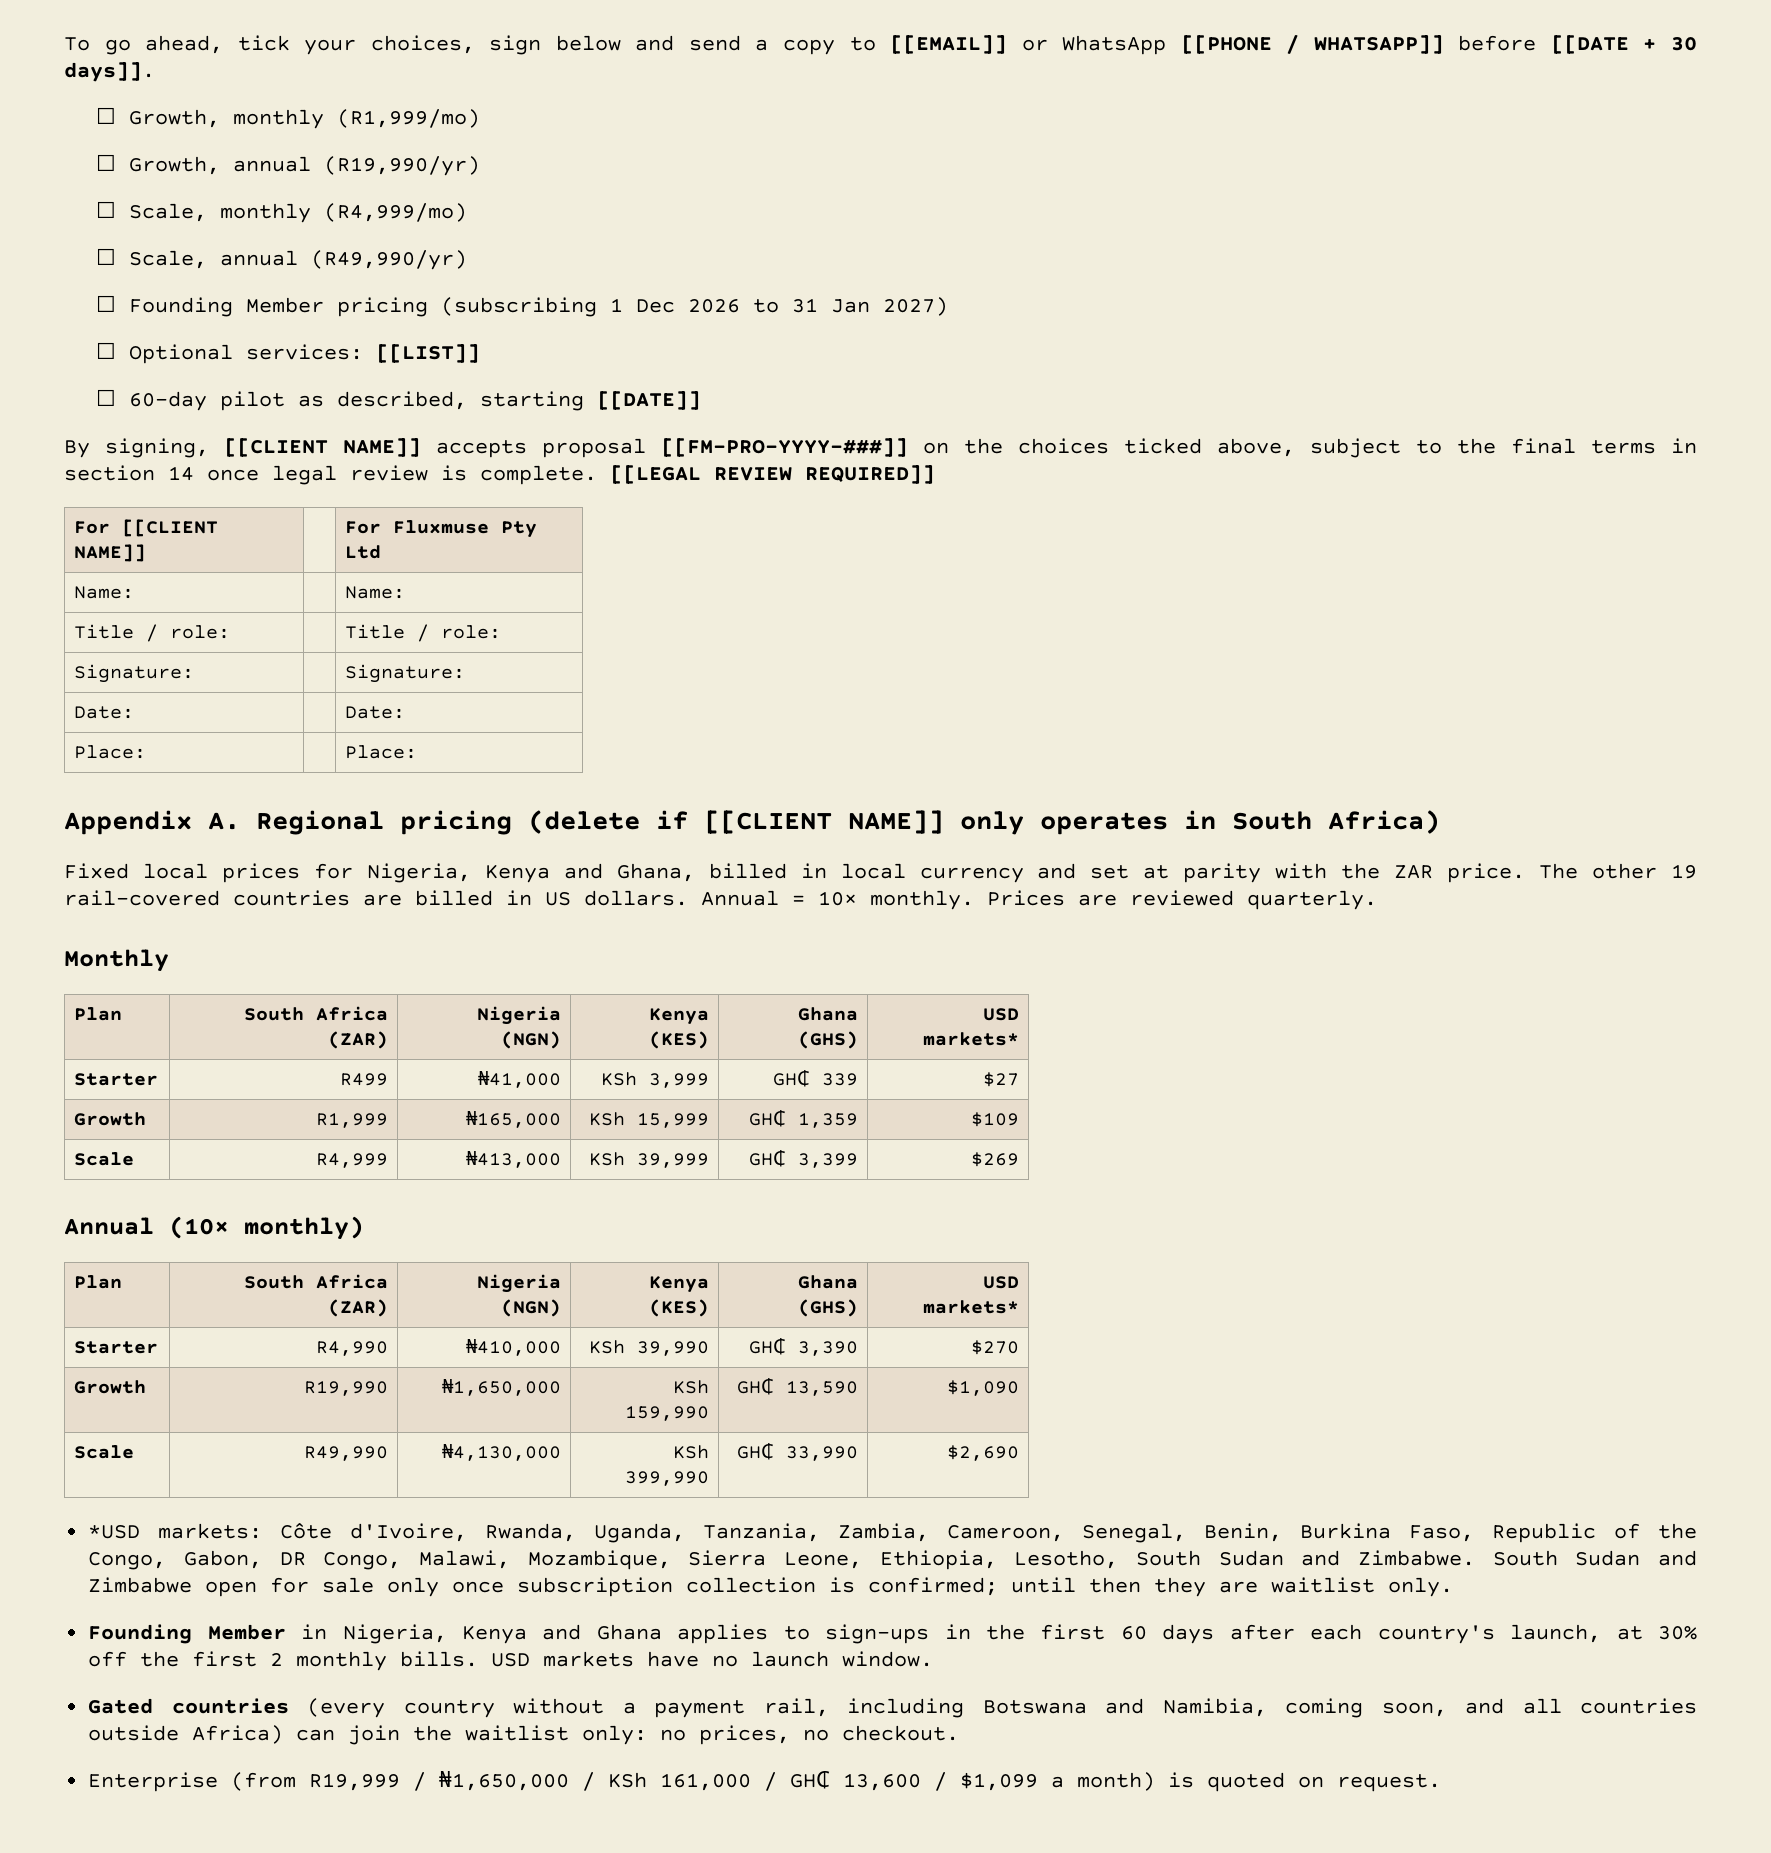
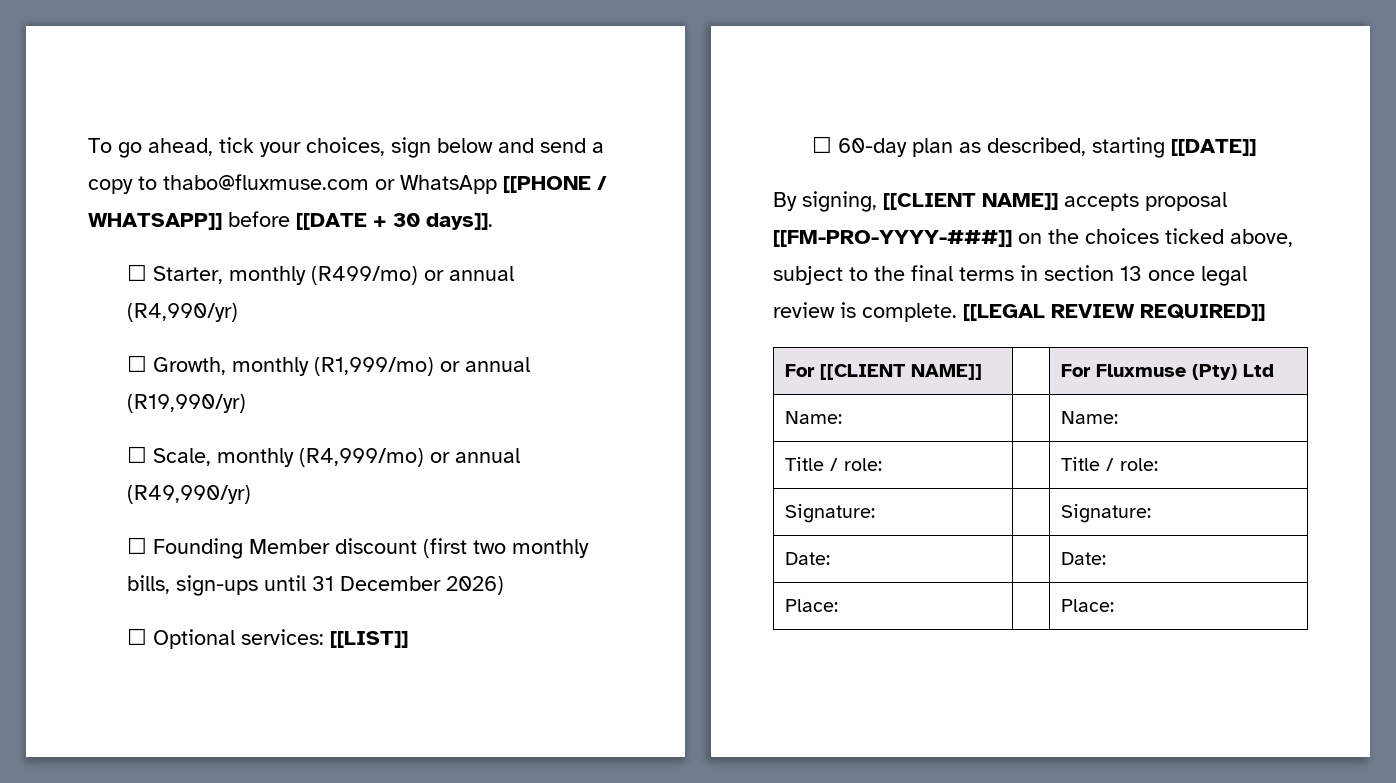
[890,35,1008,54] [[EMAIL]] -> [163,174,369,190] thabo@fluxmuse.com
(155, 72) none -> [126,264,514,285] [126,303,238,322] // ☐ Starter, monthly (R499/mo) or annual (R4,990/yr)
[95,154,220,175] // ☐ Growth, -> [439,361,460,372] or
[95,248,207,269] // ☐ Scale, -> [429,452,450,463] or
[336,297,948,317] pricing (subscribing 1 Dec 2026 to 31 Jan 2027) -> [334,538,589,558] [126,575,504,596] discount (first two monthly bills, sign-ups until 31 December 2026)
[219,391,285,411] pilot -> [911,138,953,157] plan
[168,466,194,481] 14 -> [1120,266,1142,281] 13
[501,521,538,538] Pty -> [1191,364,1237,380] (Pty)
[64,810,1440,835] [64,863,1698,883] [64,890,1377,910] [64,949,169,972] [74,1007,123,1021] [243,1006,388,1021] [327,1031,388,1049] [476,1006,561,1025] [500,1031,561,1049] [648,1008,709,1025] [648,1031,709,1049] [797,1007,858,1021] [797,1031,858,1049] [982,1008,1019,1021] [922,1032,1019,1046] [74,1073,159,1086] [339,1073,388,1086] [477,1071,561,1088] [600,1072,709,1088] [772,1070,858,1087] [982,1072,1019,1087] [74,1112,147,1126] [315,1113,388,1128] [465,1111,561,1128] [588,1112,709,1128] [748,1110,858,1128] [970,1112,1019,1127] [74,1152,135,1166] [315,1153,388,1168] [465,1151,561,1168] [588,1152,709,1168] [748,1150,858,1168] [970,1152,1019,1167] [64,1216,364,1240] [74,1275,123,1289] [243,1274,388,1289] [327,1299,388,1317] [476,1274,561,1293] [500,1299,561,1317] [648,1276,709,1293] [648,1299,709,1317] [797,1275,858,1289] [797,1299,858,1317] [982,1276,1019,1289] [922,1300,1019,1314] [74,1341,159,1354] [315,1341,388,1356] [465,1339,561,1356] [588,1340,709,1356] [748,1338,858,1356] [970,1340,1019,1355] [74,1380,147,1394] [303,1381,388,1396] [441,1379,561,1396] [672,1380,709,1394] [624,1406,709,1421] [736,1378,858,1396] [946,1380,1019,1396] [74,1445,135,1459] [303,1446,388,1461] [441,1444,561,1461] [672,1445,709,1459] [624,1471,709,1486] [736,1443,858,1461] [946,1445,1019,1461] [88,1523,1698,1543] [88,1550,1697,1570] [88,1577,1454,1597] [88,1624,1698,1644] [88,1651,934,1671] [88,1698,1697,1718] [88,1725,960,1745] [88,1771,1442,1792] // Appendix A. Regional pricing (delete if [[CLIENT NAME]] only operates in South Africa) // Fixed local prices for Nigeria, Kenya and Ghana, billed in local currency and set at parity with the ZAR price. The other 19 rail-covered countries are billed in US dollars. Annual = 10× monthly. Prices are reviewed quarterly. // Monthly // Plan | South Africa (ZAR) | Nigeria (NGN) | Kenya (KES) | Ghana (GHS) | USD markets* // Starter | R499 | ₦41,000 | KSh 3,999 | GH₵ 339 | $27 // Growth | R1,999 | ₦165,000 | KSh 15,999 | GH₵ 1,359 | $109 // Scale | R4,999 | ₦413,000 | KSh 39,999 | GH₵ 3,399 | $269 // Annual (10× monthly) // Plan | South Africa (ZAR) | Nigeria (NGN) | Kenya (KES) | Ghana (GHS) | USD markets* // Starter | R4,990 | ₦410,000 | KSh 39,990 | GH₵ 3,390 | $270 // Growth | R19,990 | ₦1,650,000 | KSh 159,990 | GH₵ 13,590 | $1,090 // Scale | R49,990 | ₦4,130,000 | KSh 399,990 | GH₵ 33,990 | $2,690 // *USD markets: Côte d'Ivoire, Rwanda, Uganda, Tanzania, Zambia, Cameroon, Senegal, Benin, Burkina Faso, Republic of the Congo, Gabon, DR Congo, Malawi, Mozambique, Sierra Leone, Ethiopia, Lesotho, South Sudan and Zimbabwe. South Sudan and Zimbabwe open for sale only once subscription collection is confirmed; until then they are waitlist only. // Founding Member in Nigeria, Kenya and Ghana applies to sign-ups in the first 60 days after each country's launch, at 30% off the first 2 monthly bills. USD markets have no launch window. // Gated countries (every country without a payment rail, including Botswana and Namibia, coming soon, and all countries outside Africa) can join the waitlist only: no prices, no checkout. // Enterprise (from R19,999 / ₦1,650,000 / KSh 161,000 / GH₵ 13,600 / $1,099 a month) is quoted on request. -> (1114, 605) none

